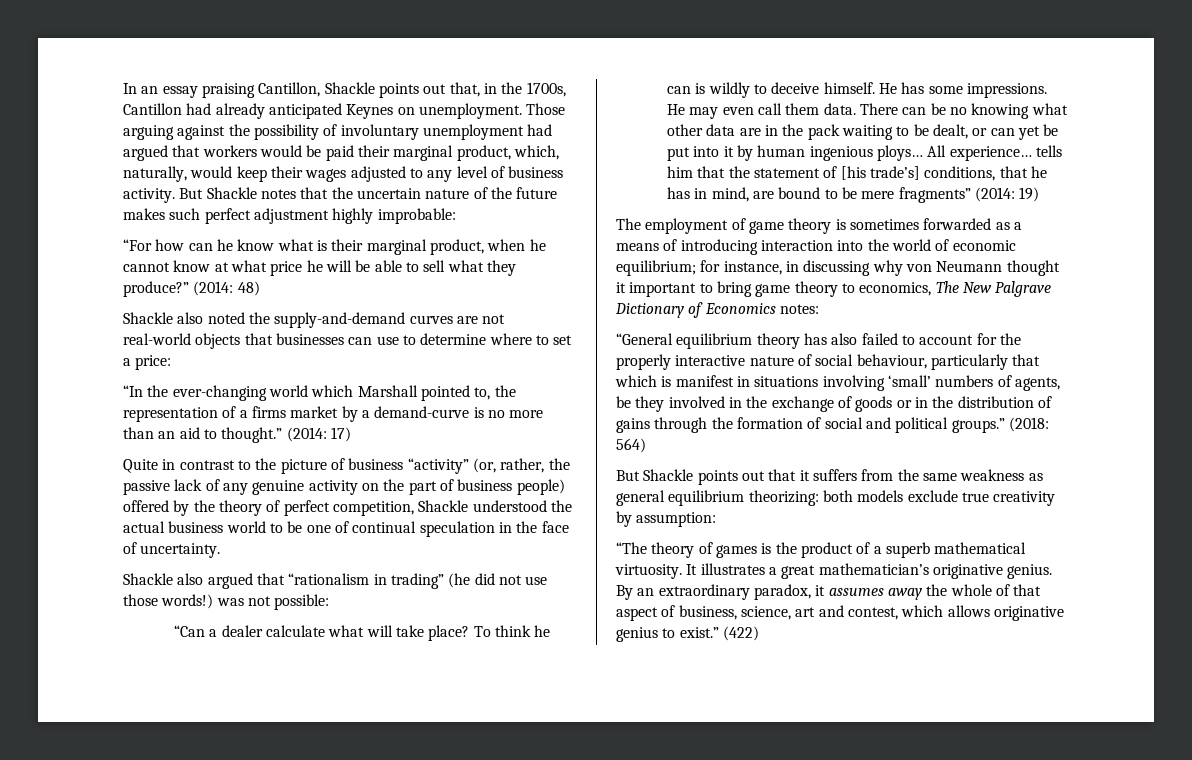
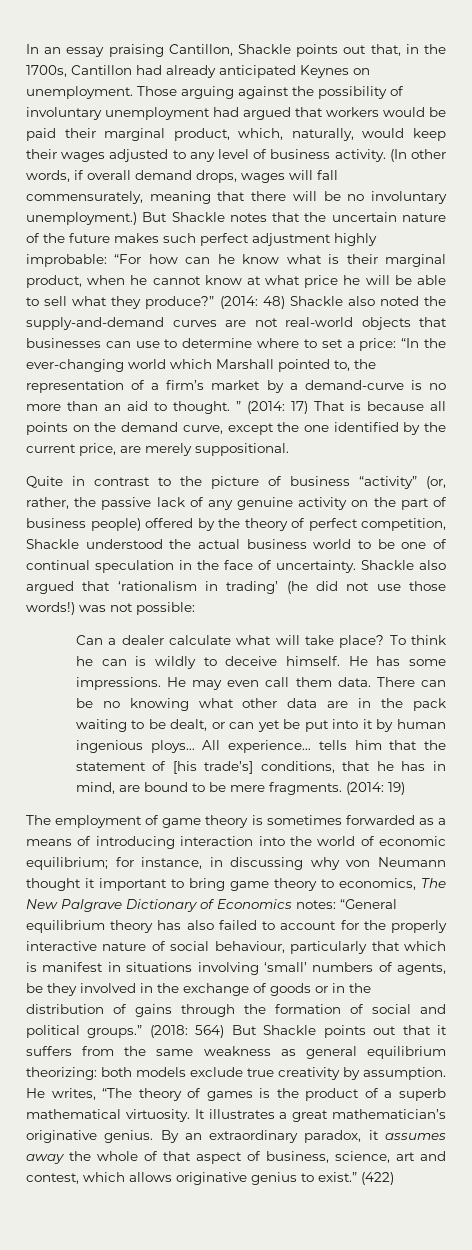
(175, 195) none -> [389,149,446,162] [26,170,338,183] [26,191,448,204] [26,212,137,225] (In other words, if overall demand drops, wages will fall commensurately, meaning that there will be no involuntary unemployment.)
(456, 216) // -> (107, 260) none
(260, 288) // -> (285, 302) none
(172, 362) // -> (397, 344) none
[251,406,286,418] firms -> [166,380,205,390] firm’s
[221,427,283,443] thought.” -> [173,401,241,414] thought. ”
(351, 434) none -> [314,401,446,411] [26,422,446,435] [26,443,289,456] That is because all points on the demand curve, except the one identified by the current price, are merely suppositional.
(221, 550) // -> (356, 566) none
[288,573,444,589] “rationalism in trading” -> [117,581,279,594] ‘rationalism in trading’
[174,625,206,637] “Can -> [75,635,103,645] Can
[898,187,971,203] fragments” -> [268,782,342,795] fragments.
(819, 309) // -> (336, 904) none
(646, 445) // -> (225, 1031) none
[636,512,717,527] assumption: // -> [363,1067,446,1080] [26,1088,96,1100] assumption. He writes,

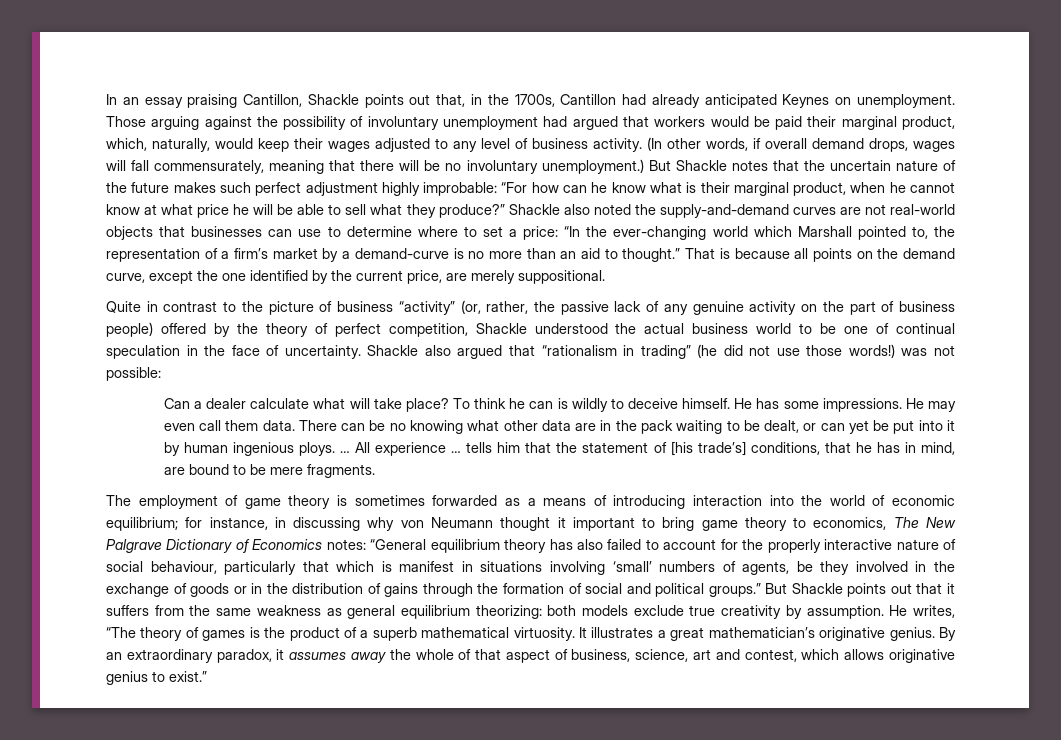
[219,296,285,309] (2014: 48) -> (505, 211) none
[173,401,308,414] thought. ” (2014: 17) -> [622,248,681,262] thought.”
[117,581,279,594] ‘rationalism in trading’ -> [541,345,691,359] “rationalism in trading”
[150,740,312,753] ploys… All experience… -> [298,442,462,456] ploys. … All experience …
[345,782,405,795] (2014: 19) -> (375, 471) none
[149,1025,225,1038] (2018: 564) -> (761, 590) none
[361,1172,394,1185] (422) -> (207, 676) none

